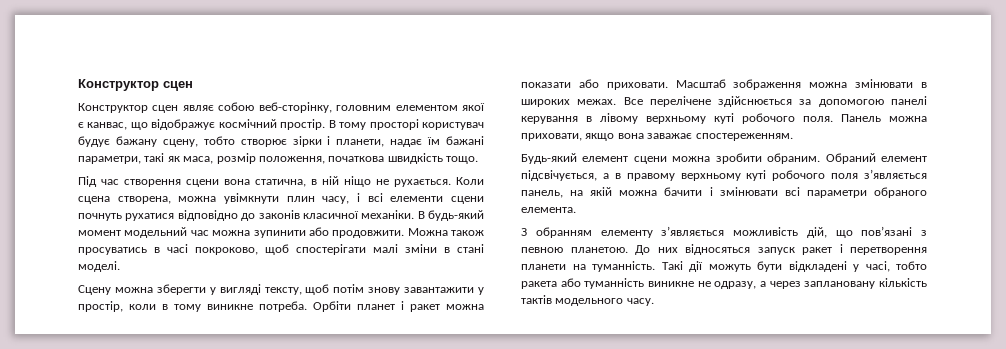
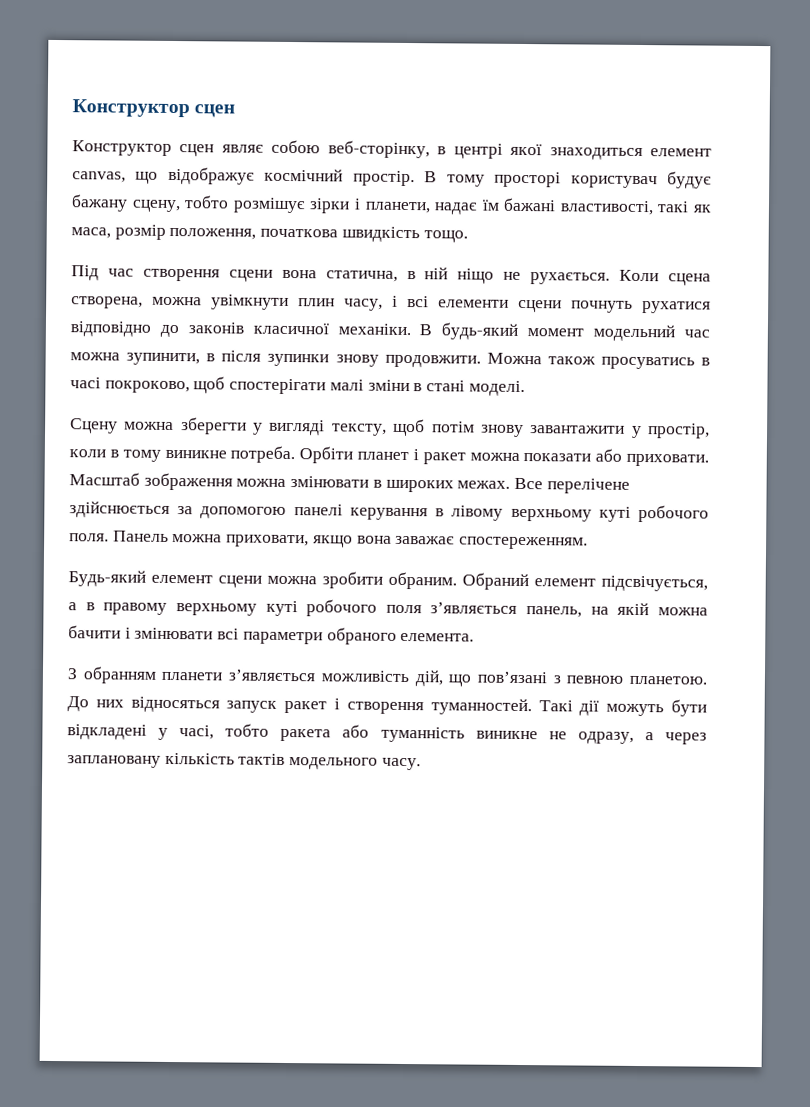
[336,103,485,111] [78,122,128,130] головним елементом якої є канвас, -> [437,143,713,161] [72,171,126,183] в центрі якої знаходиться елемент canvas,
[240,139,287,147] створює -> [232,197,306,214] розмішує
[78,156,141,164] параметри, -> [559,200,654,216] властивості,
[253,227,329,238] зупинити або -> [126,350,379,367] зупинити, в після зупинки знову
[600,230,653,238] елементу -> [161,671,223,681] планети
[850,247,927,255] [521,261,655,272] перетворення планети на туманність. -> [346,698,532,716] створення туманностей.

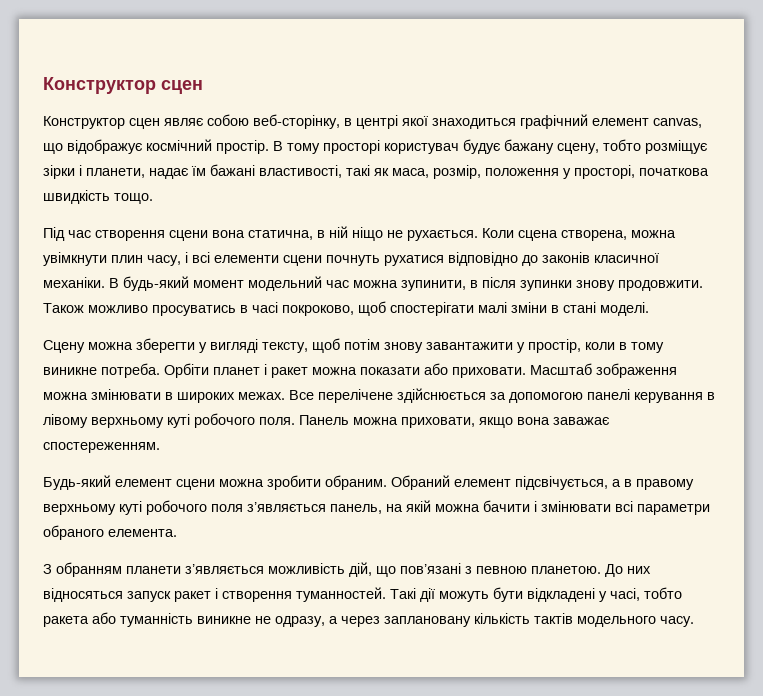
(643, 154) none -> [520,114,588,129] графічний
[232,197,306,214] розмішує -> [645,140,708,154] розміщує
[114,224,257,240] розмір положення, -> [433,165,635,179] розмір, положення у просторі,
[486,352,596,365] Можна також -> [43,303,148,313] Також можливо

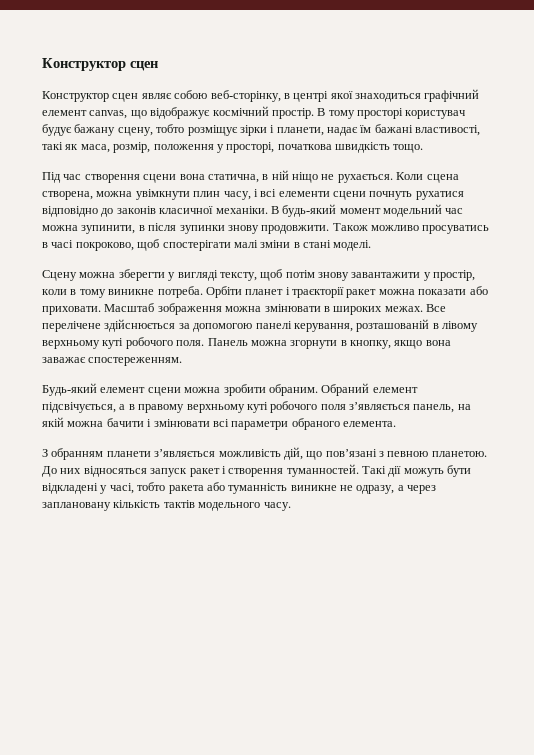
(267, 369) none -> [292,287,344,298] траєкторії
[634,392,703,403] керування -> [293,319,430,332] керування, розташованій
[401,417,475,428] приховати, -> [290,340,391,349] згорнути в кнопку,

